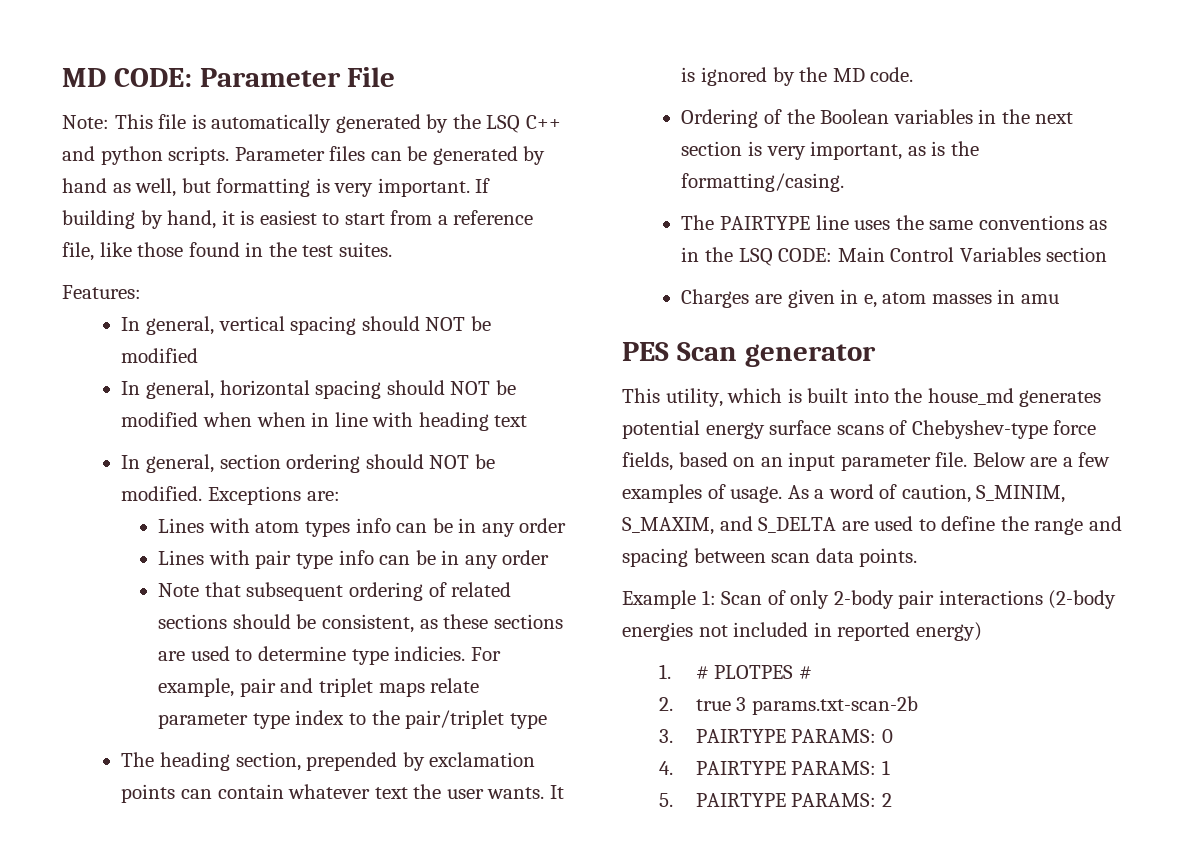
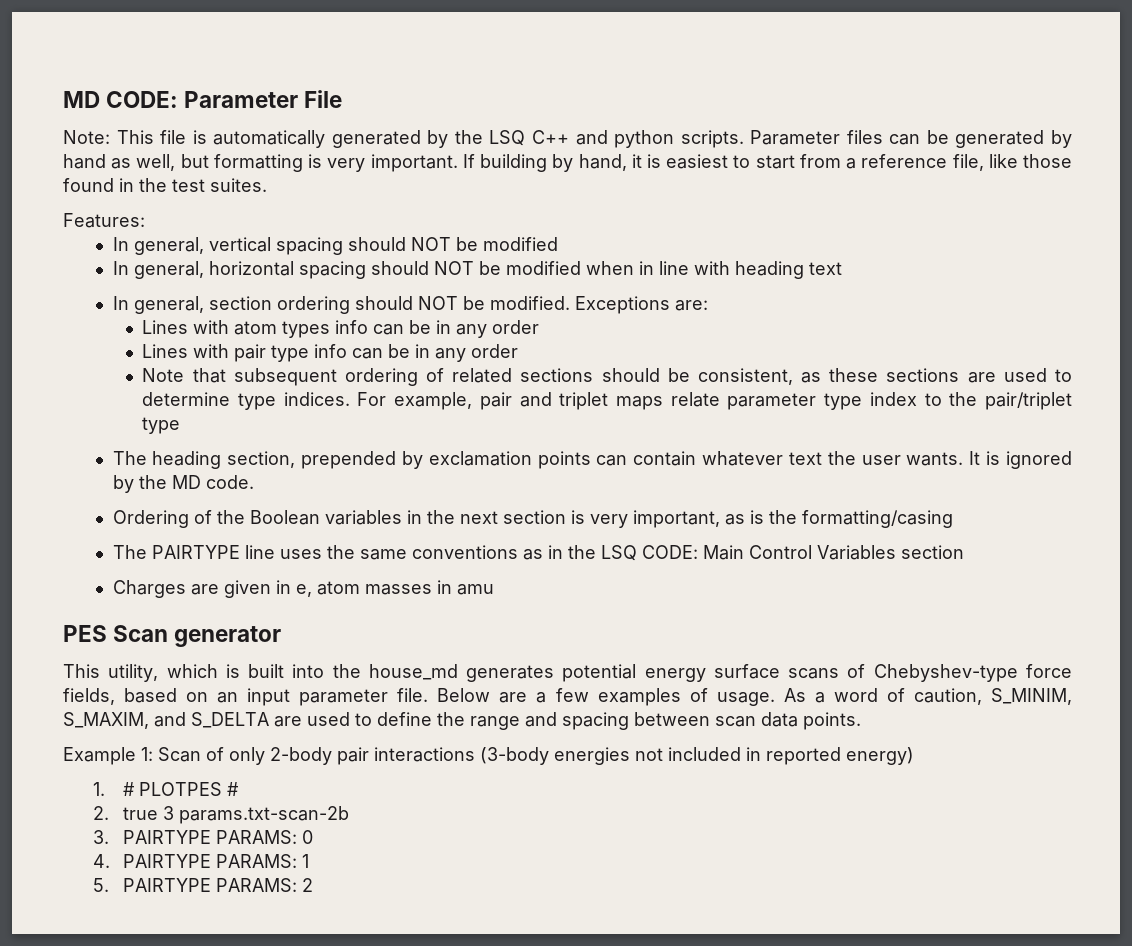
[256,412,306,427] when -> (634, 268) none
[394,646,466,661] indicies. -> [283,392,350,406] indices.
[681,173,845,192] formatting/casing. -> [801,510,953,528] formatting/casing
[1048,590,1117,609] (2-body -> [480,747,549,765] (3-body

